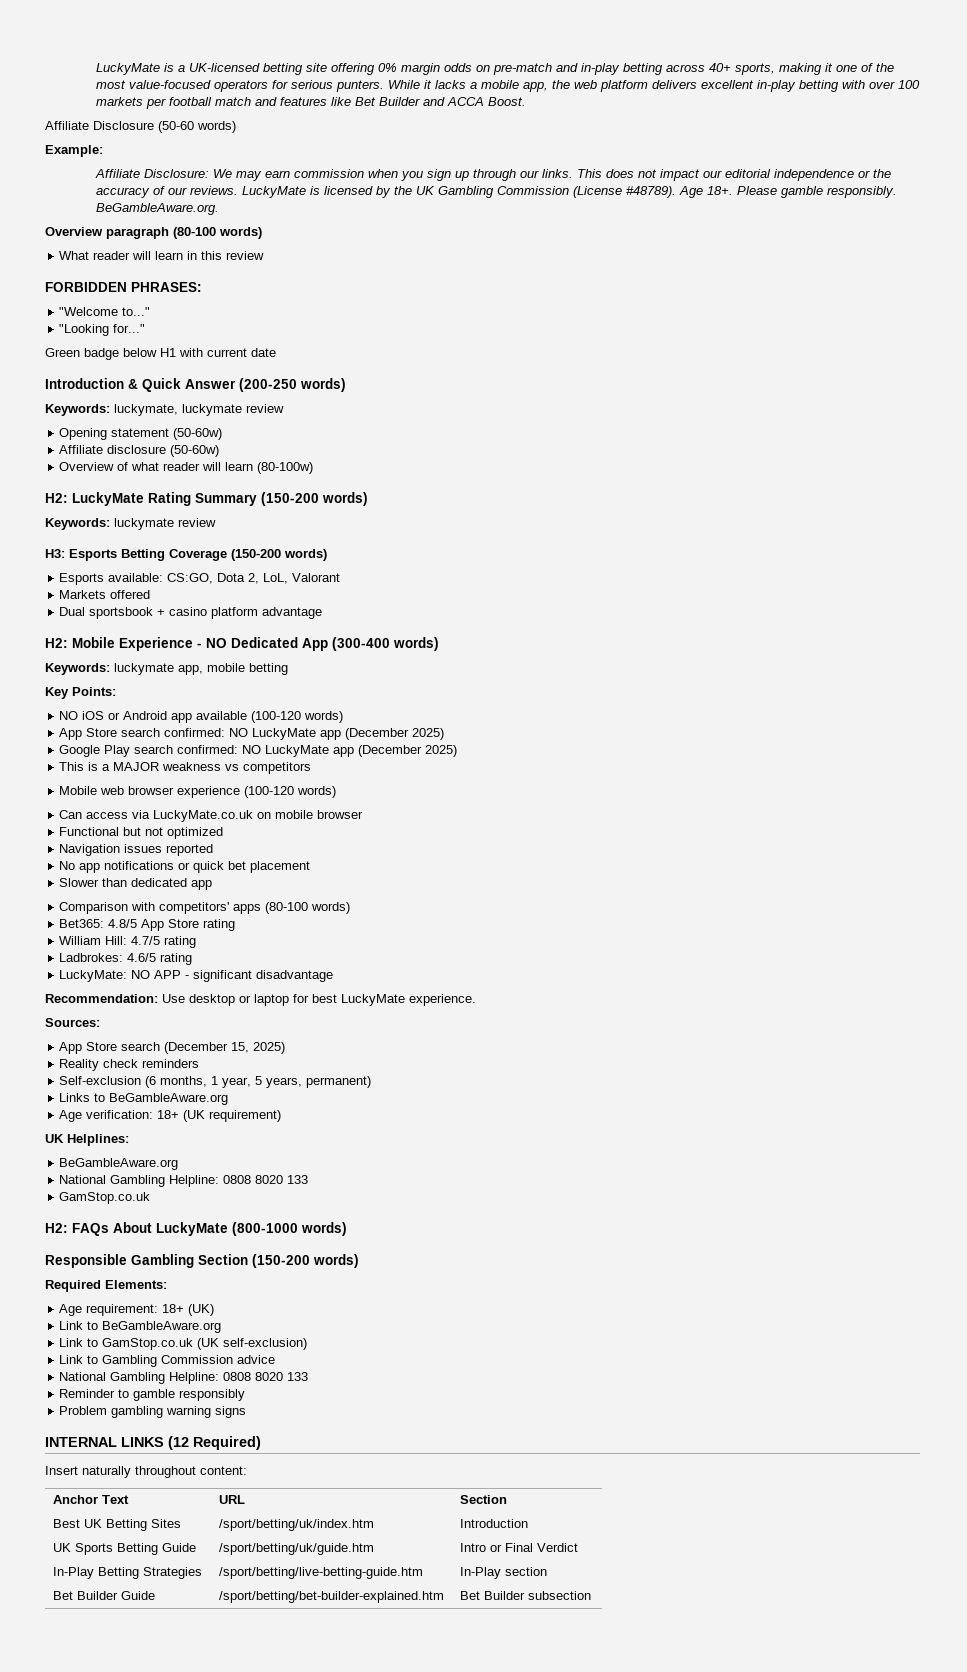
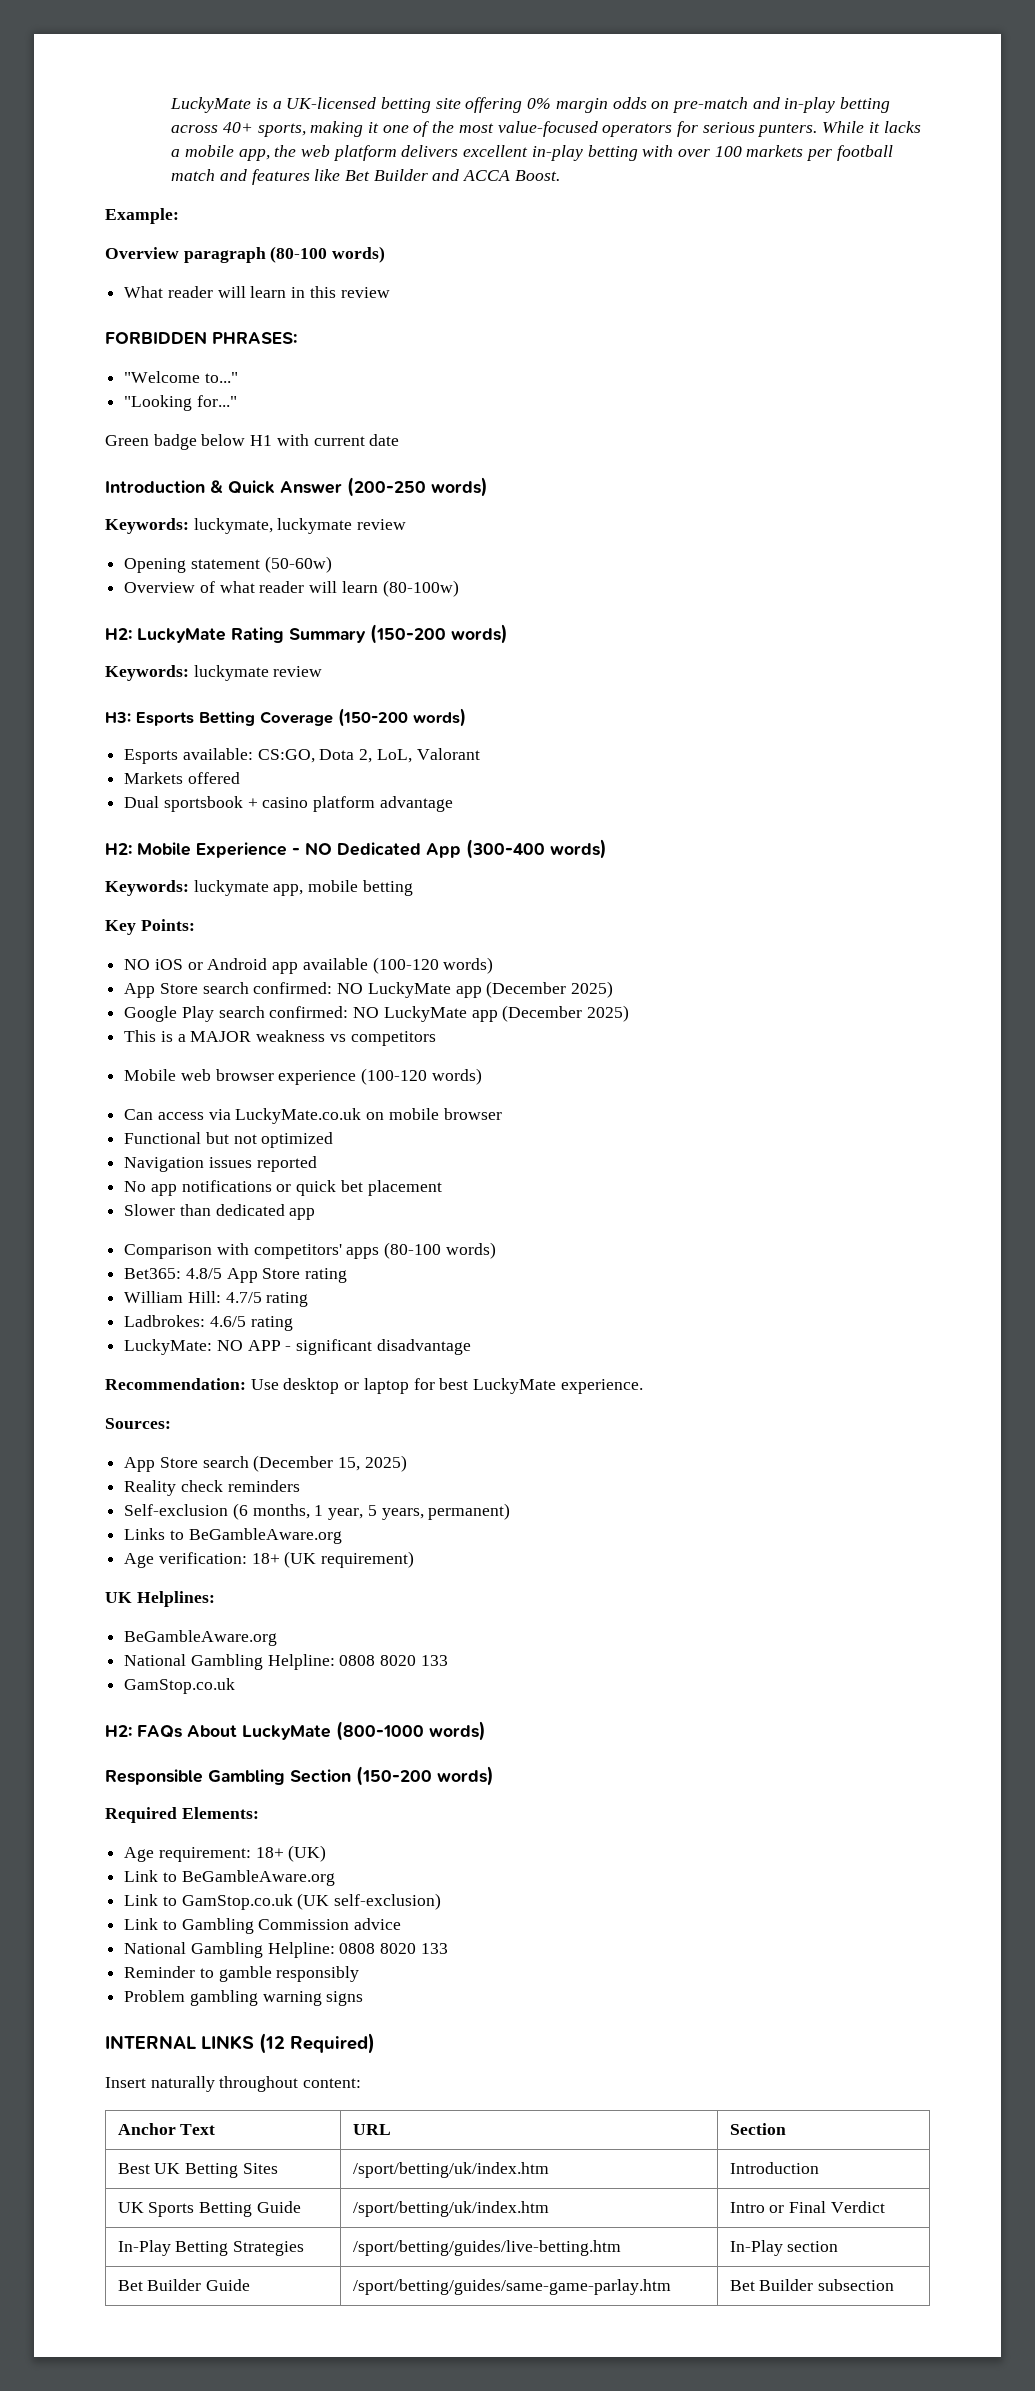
[45,121,236,133] [45,145,103,157] [94,169,891,181] [95,186,897,198] [95,203,219,215] Affiliate Disclosure (50-60 words) // Example: // Affiliate Disclosure: We may earn commission when you sign up through our links. This does not impact our editorial independence or the accuracy of our reviews. LuckyMate is licensed by the UK Gambling Commission (License #48789). Age 18+. Please gamble responsibly. BeGambleAware.org. -> [105,208,179,224] Example:
[59,445,220,457] // Affiliate disclosure (50-60w) -> (332, 564) none
[218,1543,374,1555] /sport/betting/uk/guide.htm -> [352,2201,549,2217] /sport/betting/uk/index.htm
[218,1567,423,1579] /sport/betting/live-betting-guide.htm -> [352,2240,621,2256] /sport/betting/guides/live-betting.htm
[218,1591,444,1603] /sport/betting/bet-builder-explained.htm -> [352,2279,671,2295] /sport/betting/guides/same-game-parlay.htm

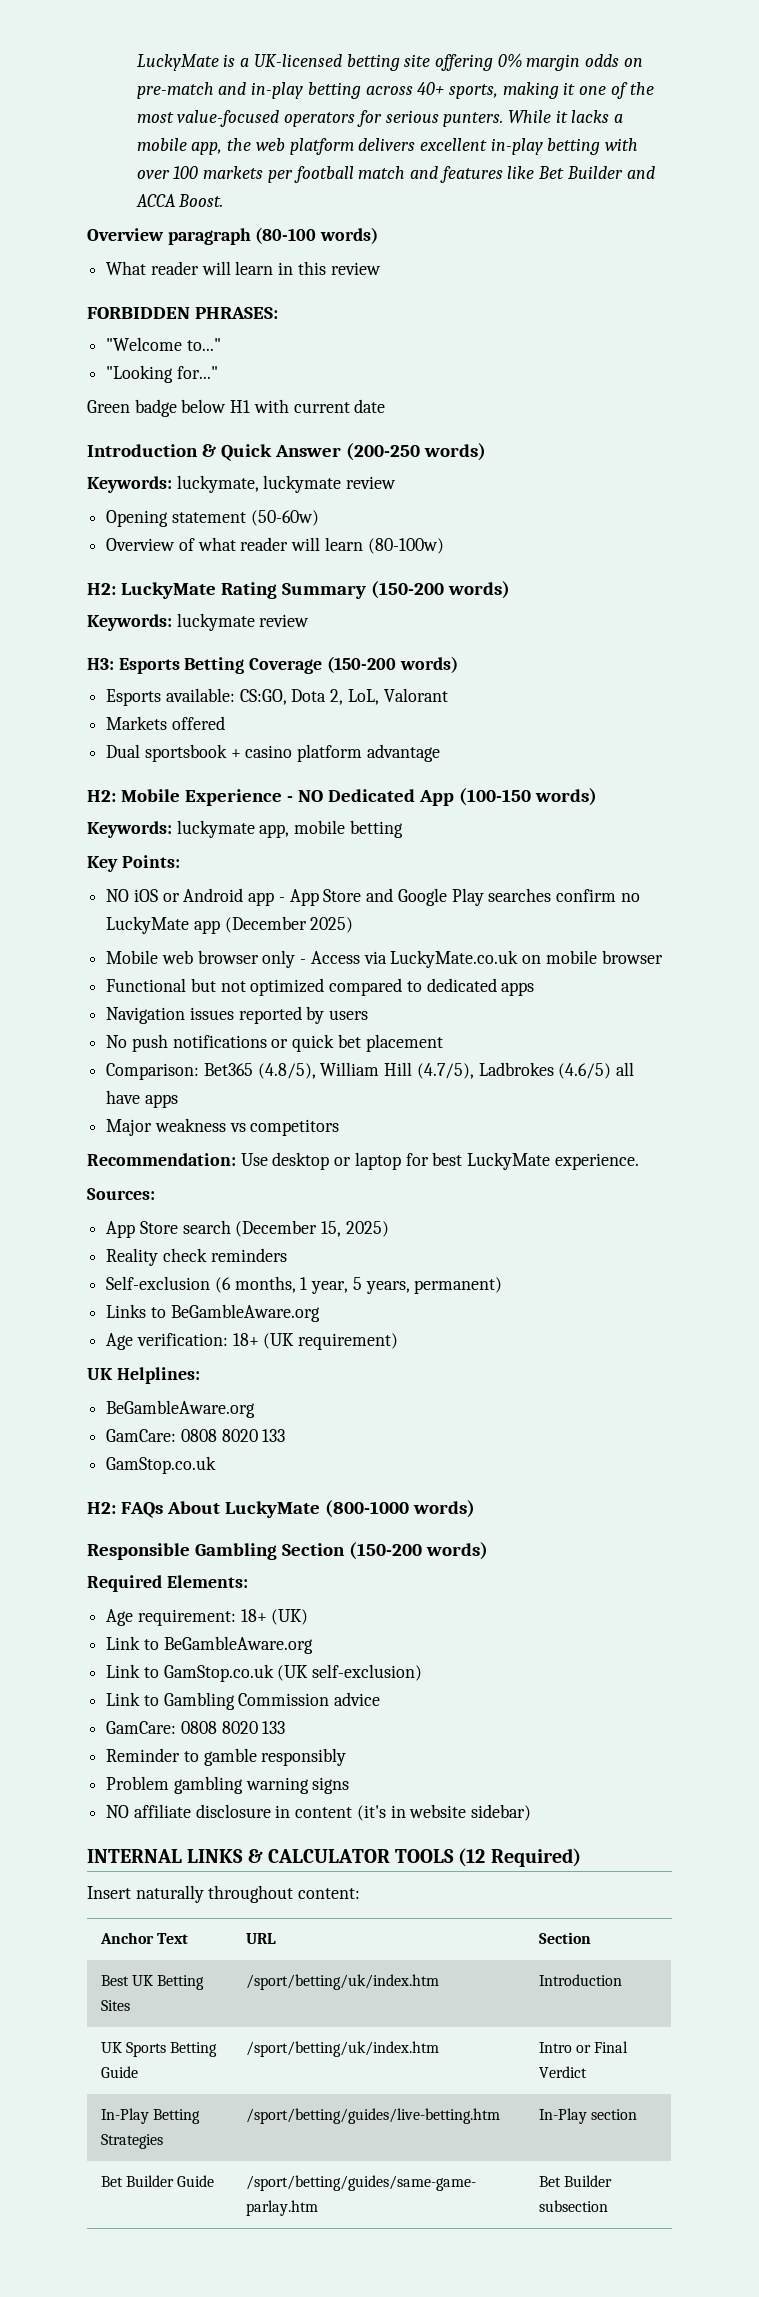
[105,208,179,224] // Example: -> (224, 200) none
[466,839,545,859] (300-400 -> [458,788,531,806] (100-150
[302,957,494,974] [124,981,614,998] [124,1005,630,1022] [124,1030,436,1046] [124,1068,482,1085] [124,1109,204,1120] available (100-120 words) // App Store search confirmed: NO LuckyMate app (December 2025) // Google Play search confirmed: NO LuckyMate app (December 2025) // This is a MAJOR weakness vs competitors // Mobile web browser experience (100-120 words) // Can access -> [278,888,640,906] [106,916,354,934] [106,950,360,968] - App Store and Google Play searches confirm no LuckyMate app (December 2025) // Mobile web browser only - Access
(334, 1140) none -> [329,978,535,996] compared to dedicated apps
(317, 1164) none -> [306,1006,369,1024] by users
[150,1184,177,1196] app -> [131,1034,168,1052] push
[124,1204,316,1220] [124,1242,496,1259] [124,1268,348,1283] [124,1291,309,1307] [124,1315,293,1331] [124,1339,471,1355] Slower than dedicated app // Comparison with competitors' apps (80-100 words) // Bet365: 4.8/5 App Store rating // William Hill: 4.7/5 rating // Ladbrokes: 4.6/5 rating // LuckyMate: NO APP - significant disadvantage -> [106,1062,635,1080] [106,1090,178,1108] [106,1118,340,1136] Comparison: Bet365 (4.8/5), William Hill (4.7/5), Ladbrokes (4.6/5) all have apps // Major weakness vs competitors
[124,1654,335,1670] National Gambling Helpline: -> [106,1429,177,1442] GamCare:
[124,1942,335,1958] National Gambling Helpline: -> [106,1721,177,1734] GamCare:
(364, 1998) none -> [106,1804,532,1821] // NO affiliate disclosure in content (it's in website sidebar)
(254, 2042) none -> [247,1849,455,1863] & CALCULATOR TOOLS

